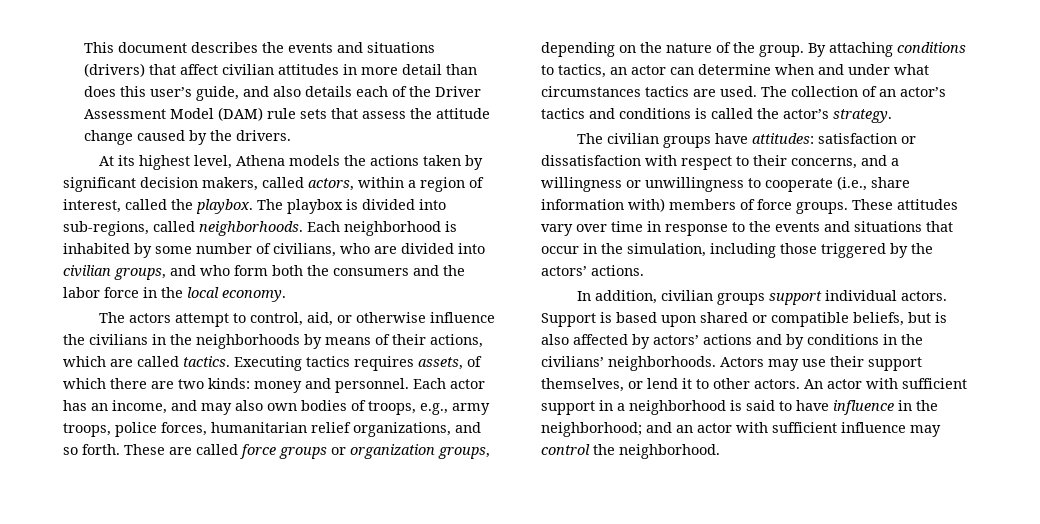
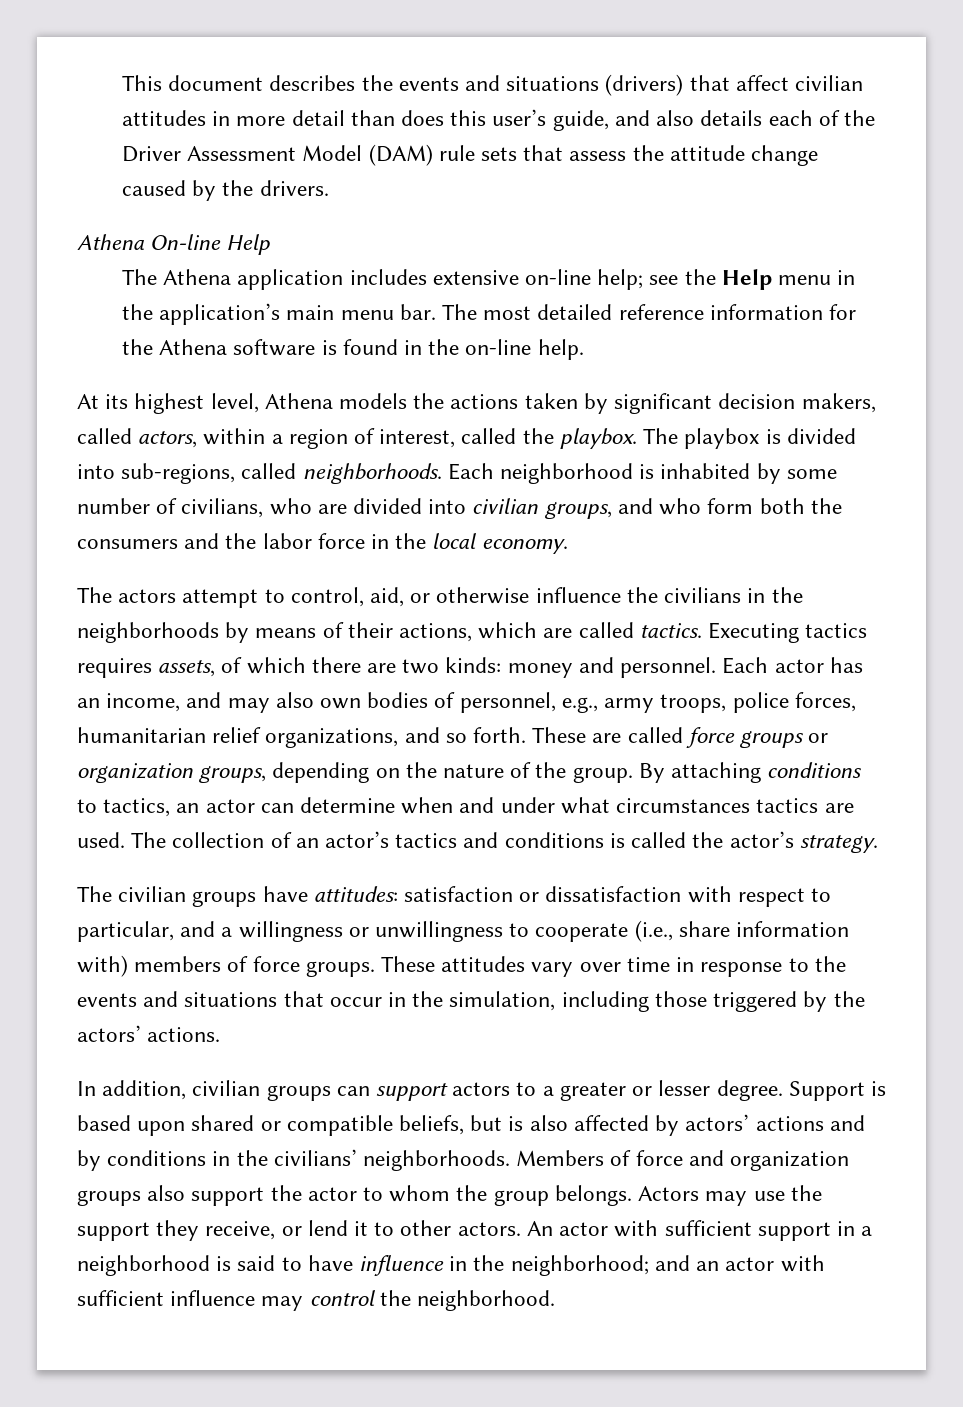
(292, 135) none -> [77,234,271,255] [121,269,856,290] [121,303,857,325] [121,339,584,360] // Athena On-line Help // The Athena application includes extensive on-line help; see the Help menu in the application’s main menu bar. The most detailed reference information for the Athena software is found in the on-line help.
[368,401,416,415] troops, -> [459,692,556,713] personnel,
[753,155,857,169] their concerns, -> [77,921,174,942] particular,
[768,290,947,305] support individual actors. -> [336,1080,783,1101] can support actors to a greater or lesser degree.
[720,356,922,371] [541,378,624,392] Actors may use their support themselves, -> [516,1150,850,1171] [77,1185,822,1206] [77,1220,276,1241] Members of force and organization groups also support the actor to whom the group belongs. Actors may use the support they receive,

